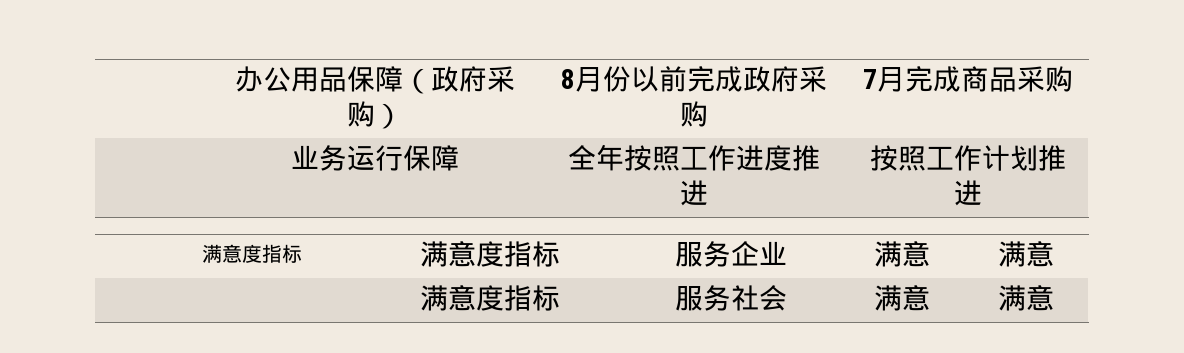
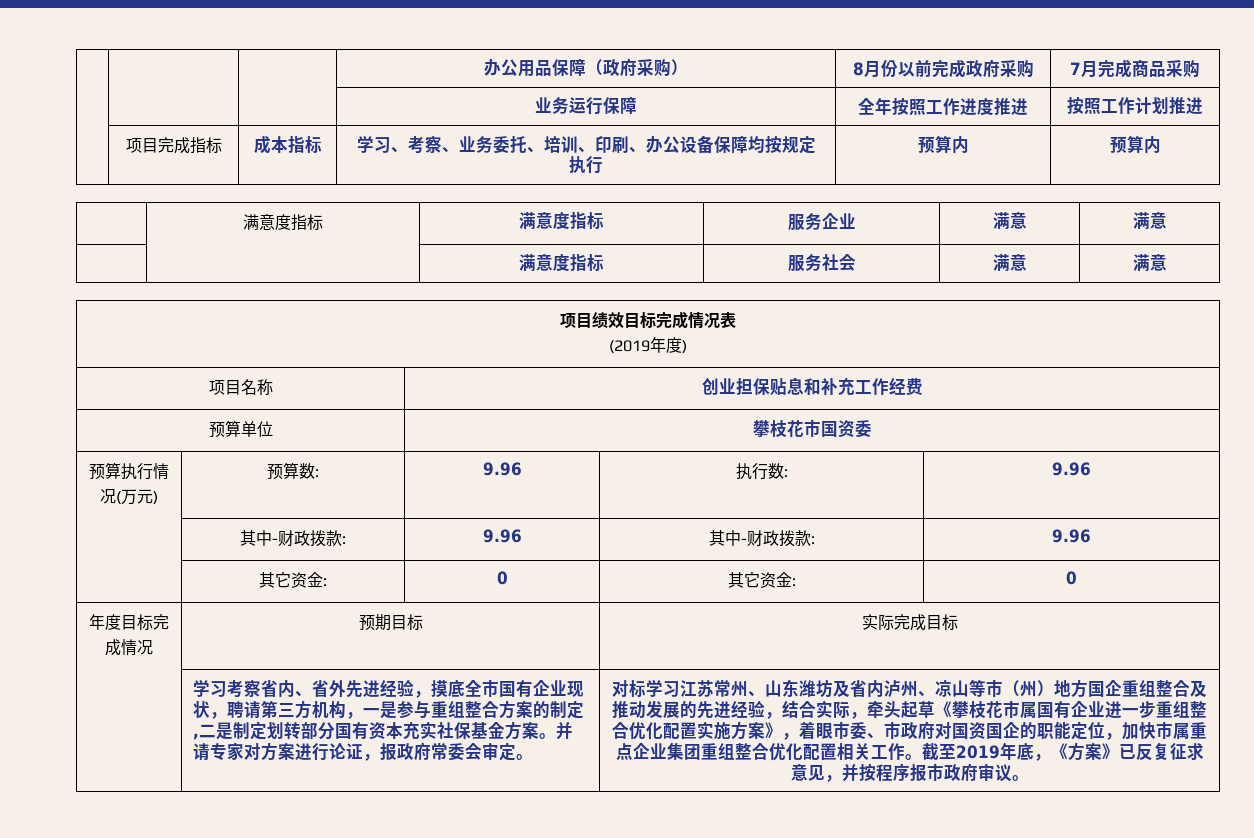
(982, 193) none -> [125,137,222,154] [253,135,322,154] [356,135,816,154] [569,156,603,174] [917,135,969,153] [1109,135,1161,153] // | 项目完成指标 | 成本指标 | 学习、考察、业务委托、培训、印刷、办公设备保障均按规定执行 | 预算内 | 预算内
(1054, 298) none -> [560,311,736,329] [609,337,687,354] [208,379,273,395] [701,377,923,395] [208,420,273,438] [752,419,872,438] [89,462,169,480] [100,489,158,505] [267,462,319,480] [482,462,522,476] [735,463,788,480] [1052,462,1091,476] [239,530,346,547] [482,529,522,543] [708,530,815,547] [1052,529,1091,543] [259,572,327,588] [496,571,508,585] [727,572,796,588] [1066,571,1077,585] [89,614,169,631] [105,639,153,656] [358,614,423,631] [861,614,958,631] [193,679,585,698] [193,700,585,719] [193,721,574,740] [193,742,534,761] [612,679,1207,698] [612,700,1207,719] [612,721,1207,740] [615,742,1204,761] [790,763,1029,782] // 项目绩效目标完成情况表 // (2019年度) // 项目名称 | 创业担保贴息和补充工作经费 // 预算单位 | 攀枝花市国资委 // 预算执行情况(万元) | 预算数: | 9.96 | 执行数: | 9.96 // | 其中-财政拨款: | 9.96 | 其中-财政拨款: | 9.96 // | 其它资金: | 0 | 其它资金: | 0 // 年度目标完成情况 | 预期目标 | 实际完成目标 // | 学习考察省内、省外先进经验，摸底全市国有企业现状，聘请第三方机构，一是参与重组整合方案的制定,二是制定划转部分国有资本充实社保基金方案。并请专家对方案进行论证，报政府常委会审定。 | 对标学习江苏常州、山东潍坊及省内泸州、凉山等市（州）地方国企重组整合及推动发展的先进经验，结合实际，牵头起草《攀枝花市属国有企业进一步重组整合优化配置实施方案》，着眼市委、市政府对国资国企的职能定位，加快市属重点企业集团重组整合优化配置相关工作。截至2019年底，《方案》已反复征求意见，并按程序报市政府审议。

